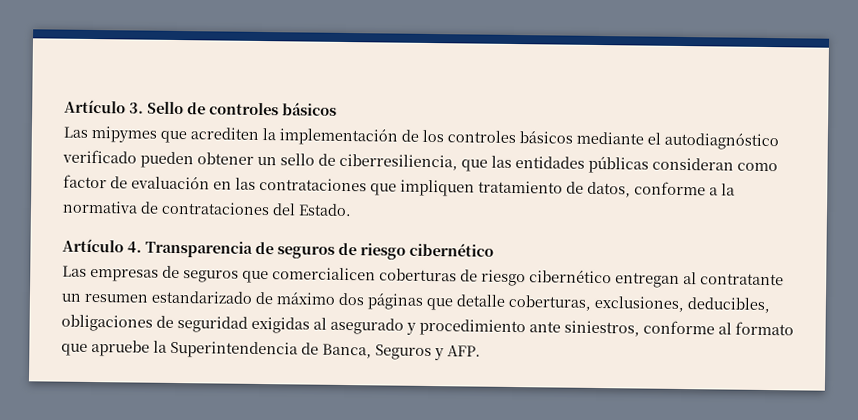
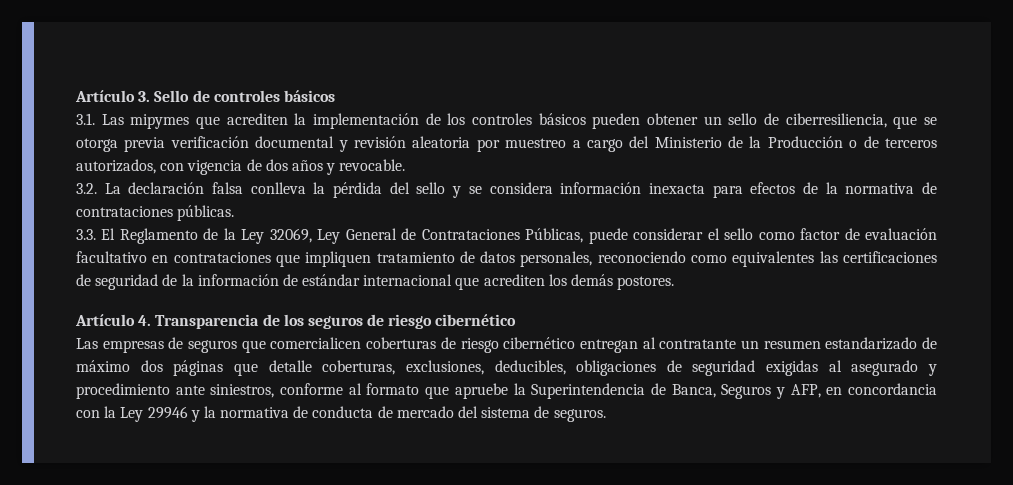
(337, 109) none -> [76,113,95,125] 3.1.
[576,131,779,151] [62,149,137,164] mediante el autodiagnóstico verificado -> (586, 119) none
[491,155,734,174] las entidades públicas consideran -> [923,117,937,125] [76,136,938,152] [76,159,406,175] [76,182,938,198] [76,205,235,221] [76,228,754,244] se otorga previa verificación documental y revisión aleatoria por muestreo a cargo del Ministerio de la Producción o de terceros autorizados, con vigencia de dos años y revocable. // 3.2. La declaración falsa conlleva la pérdida del sello y se considera información inexacta para efectos de la normativa de contrataciones públicas. // 3.3. El Reglamento de la Ley 32069, Ley General de Contrataciones Públicas, puede considerar el sello
[213,177,256,190] en las -> [76,251,169,263] facultativo en
[587,181,735,198] [62,200,352,217] datos, conforme a la normativa de contrataciones del Estado. -> [480,251,937,267] [76,274,675,290] datos personales, reconociendo como equivalentes las certificaciones de seguridad de la información de estándar internacional que acrediten los demás postores.
(274, 248) none -> [283,314,304,326] los
[447,345,481,357] AFP. -> [790,383,937,398] [76,406,606,422] AFP, en concordancia con la Ley 29946 y la normativa de conducta de mercado del sistema de seguros.

